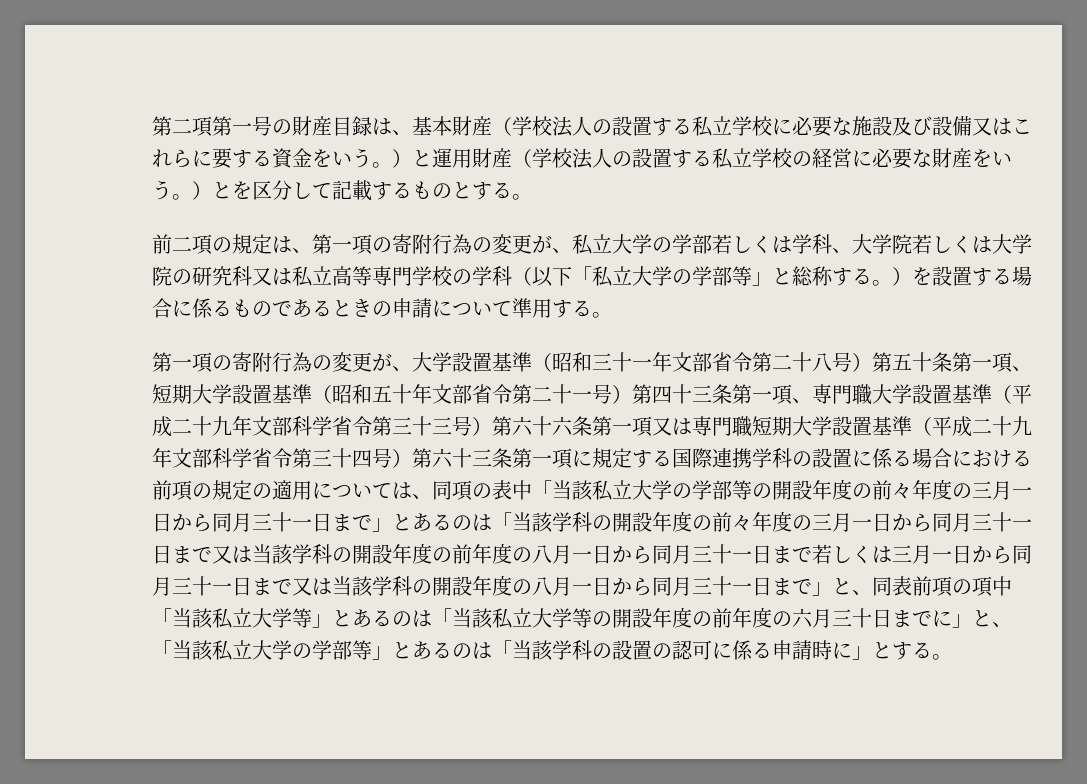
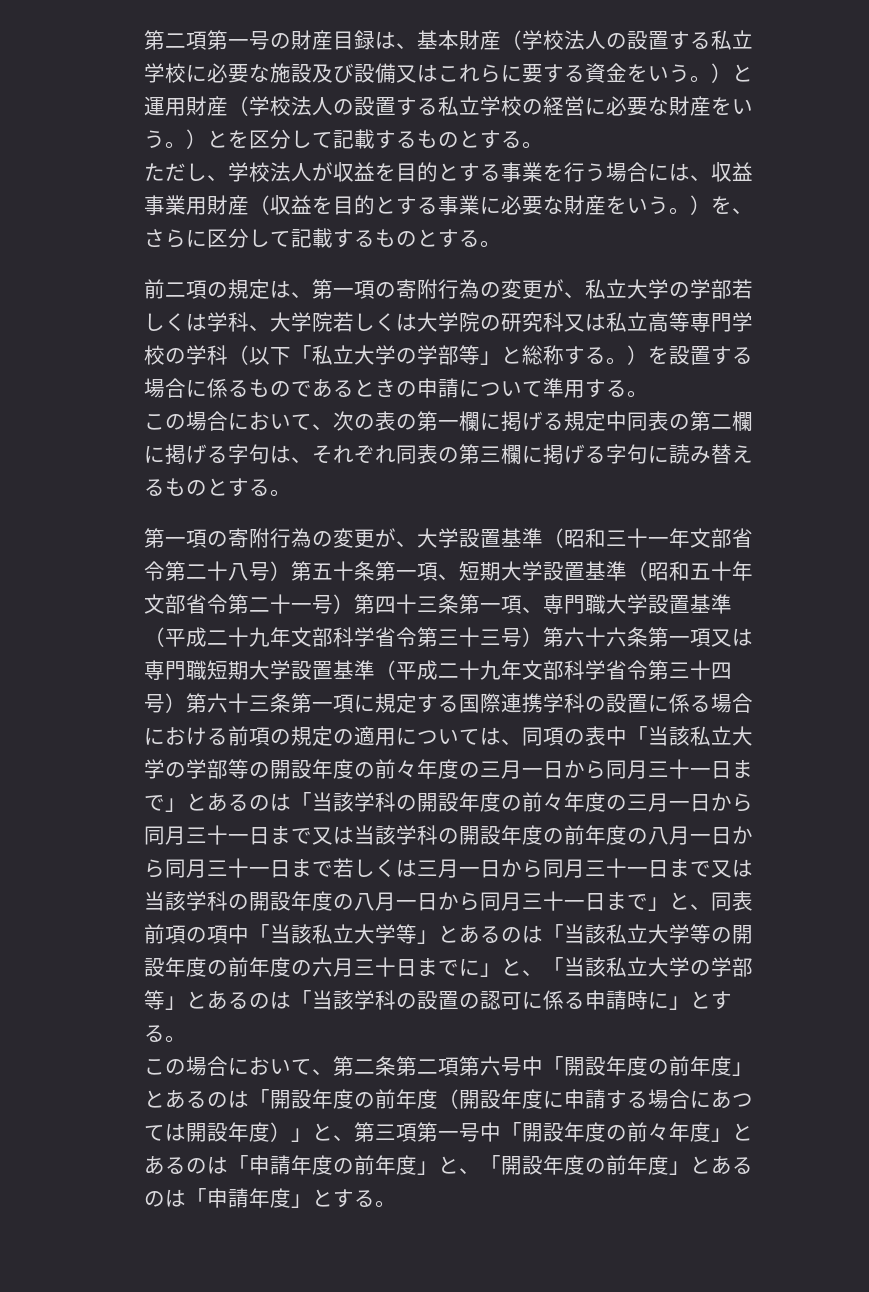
(533, 197) none -> [143,162,753,182] [143,195,753,215] [143,228,501,248] // ただし、学校法人が収益を目的とする事業を行う場合には、収益事業用財産（収益を目的とする事業に必要な財産をいう。）を、さらに区分して記載するものとする。
(613, 315) none -> [143,411,753,432] [143,444,753,465] [143,478,291,497] // この場合において、次の表の第一欄に掲げる規定中同表の第二欄に掲げる字句は、それぞれ同表の第三欄に掲げる字句に読み替えるものとする。
(953, 657) none -> [143,1056,753,1076] [143,1089,753,1109] [143,1122,753,1142] [143,1155,753,1175] [143,1188,396,1208] // この場合において、第二条第二項第六号中「開設年度の前年度」とあるのは「開設年度の前年度（開設年度に申請する場合にあつては開設年度）」と、第三項第一号中「開設年度の前々年度」とあるのは「申請年度の前年度」と、「開設年度の前年度」とあるのは「申請年度」とする。

